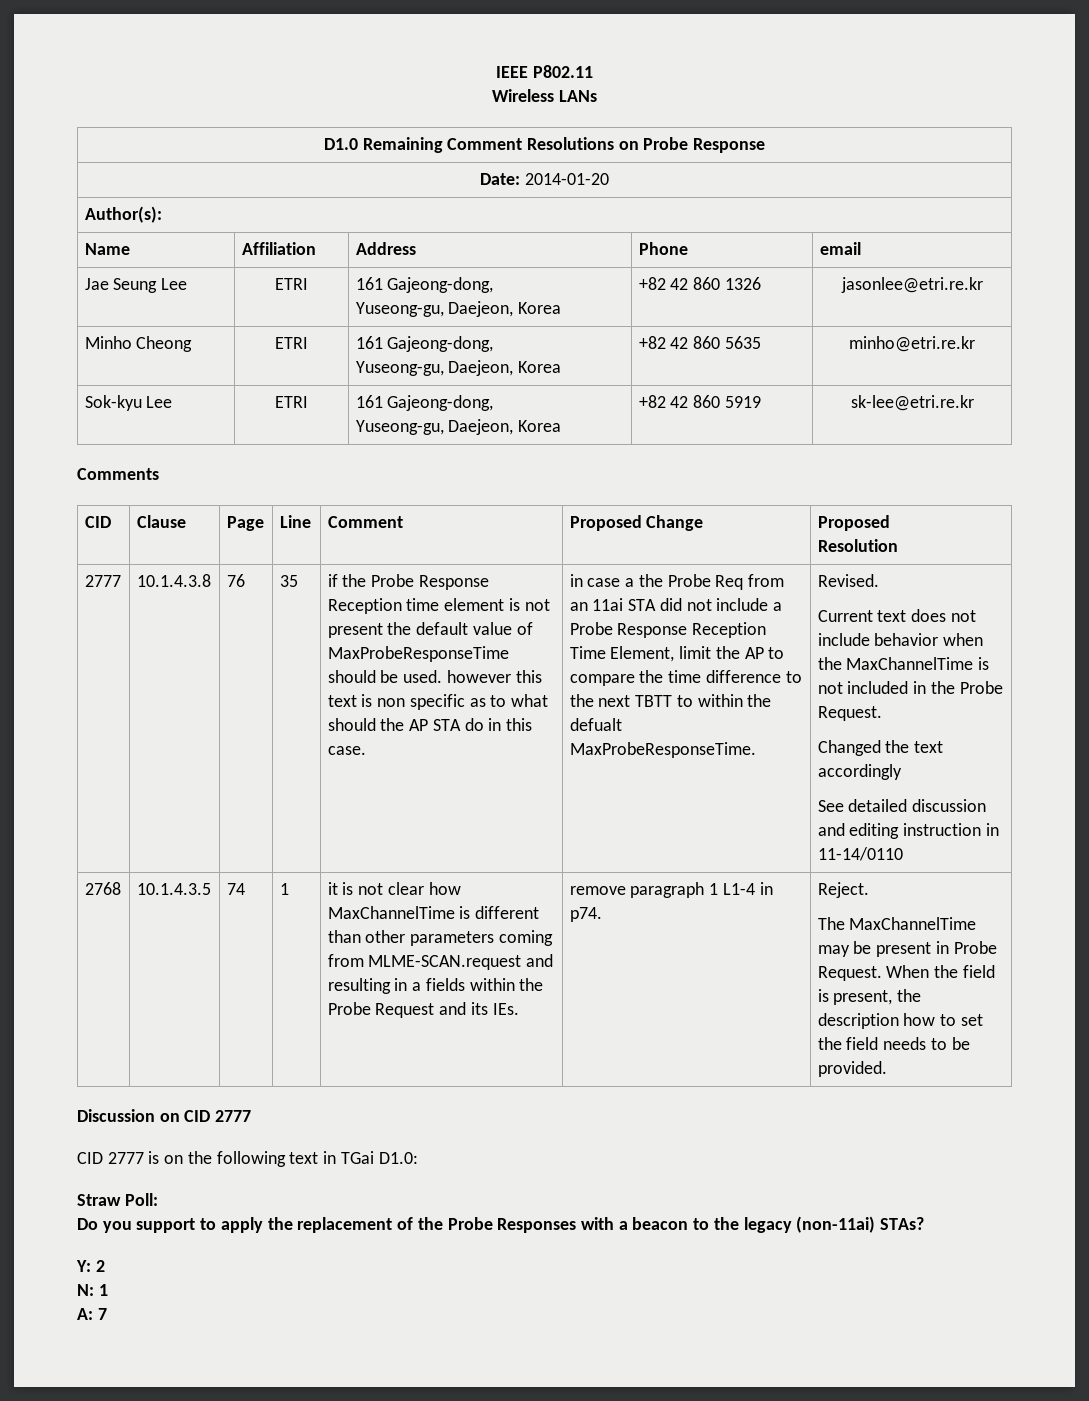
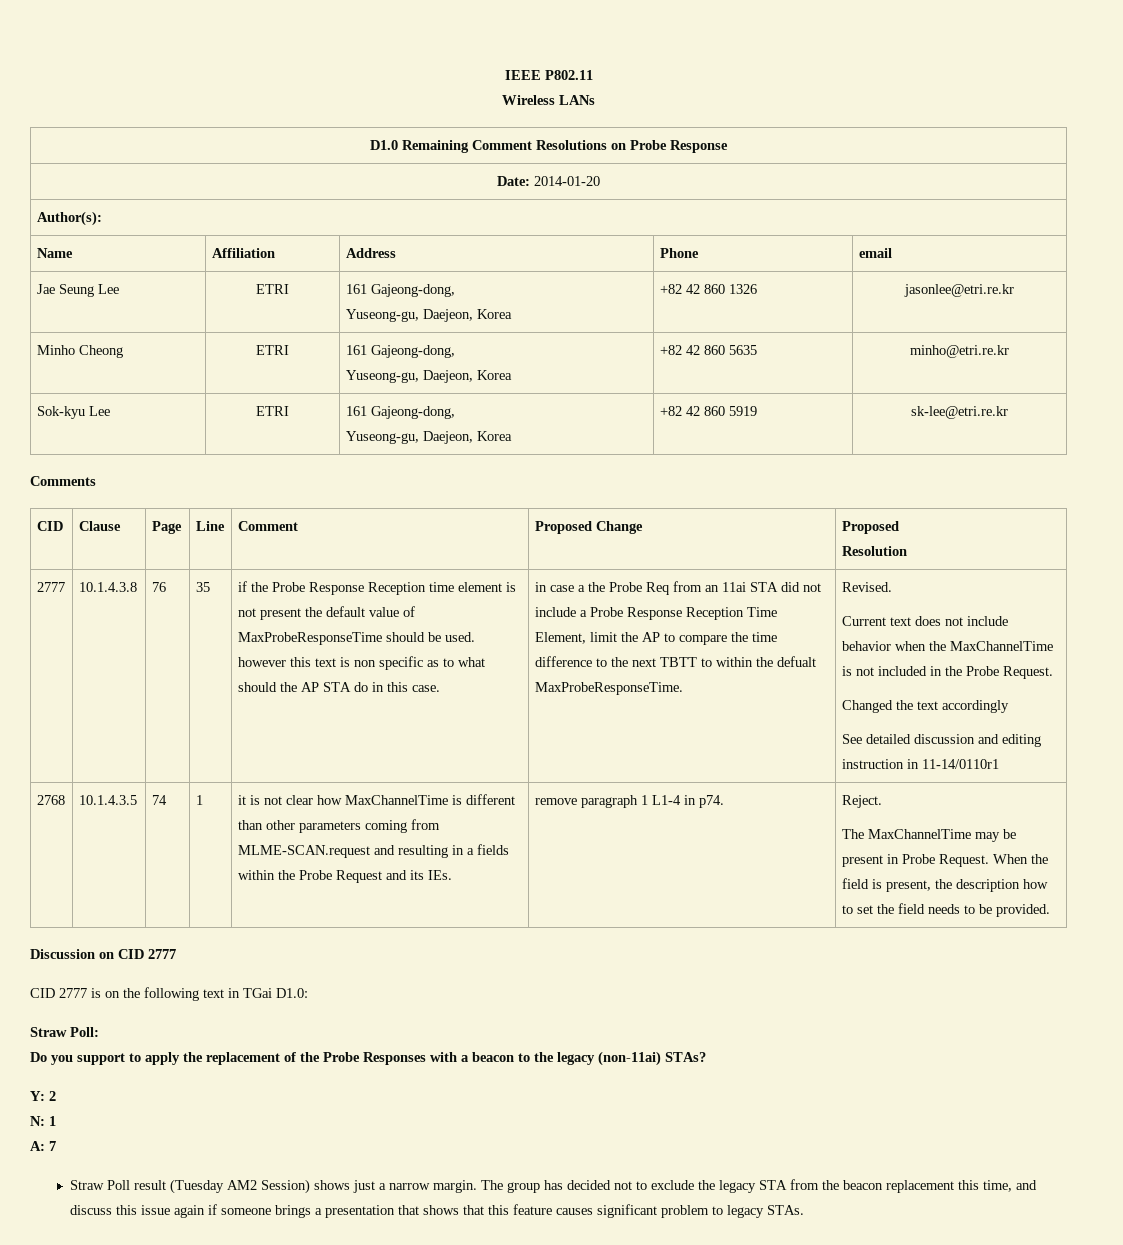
[817,847,903,861] 11-14/0110 -> [921,759,999,769] 11-14/0110r1
(107, 1314) none -> [69,1179,1037,1194] [69,1204,804,1218] // Straw Poll result (Tuesday AM2 Session) shows just a narrow margin. The group has decided not to exclude the legacy STA from the beacon replacement this time, and discuss this issue again if someone brings a presentation that shows that this feature causes significant problem to legacy STAs.

